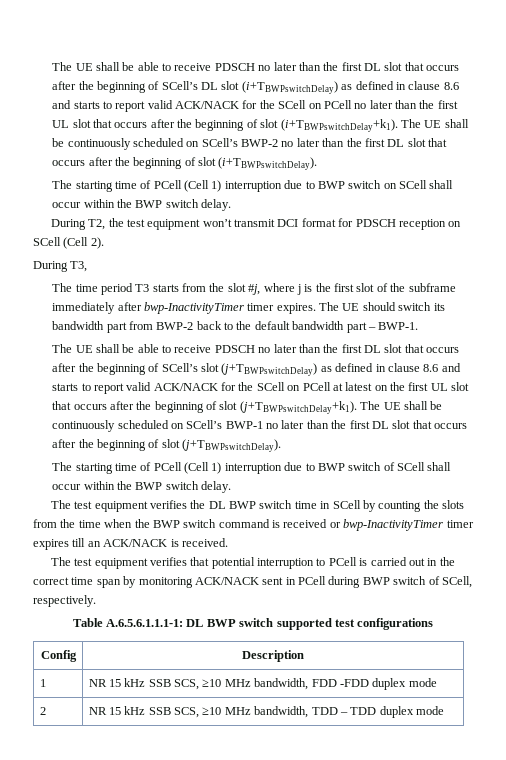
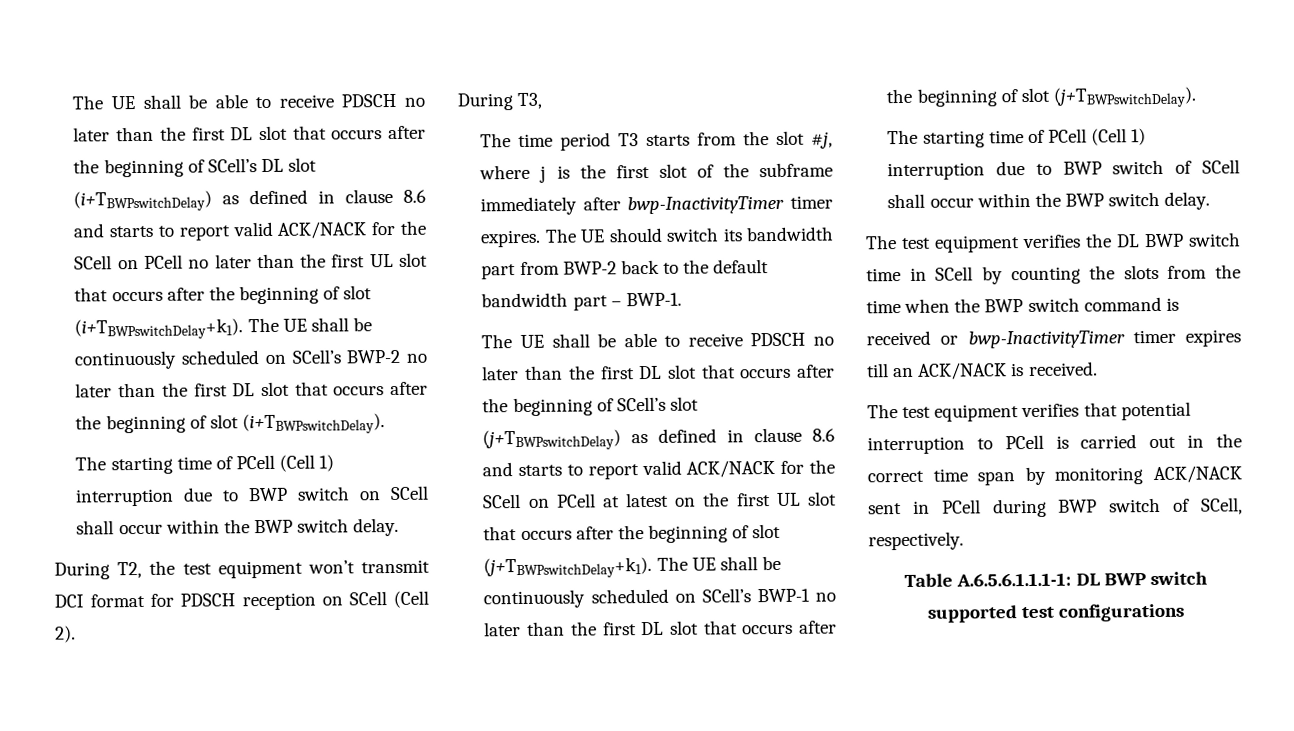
[40,650,77,662] [242,650,304,662] [39,679,46,687] [88,678,437,690] [39,707,46,715] [88,706,445,718] // Config | Description // 1 | NR 15 kHz SSB SCS, ≥10 MHz bandwidth, FDD -FDD duplex mode // 2 | NR 15 kHz SSB SCS, ≥10 MHz bandwidth, TDD – TDD duplex mode -> (1186, 612) none

